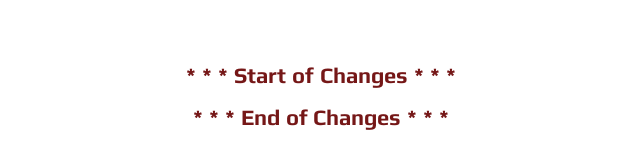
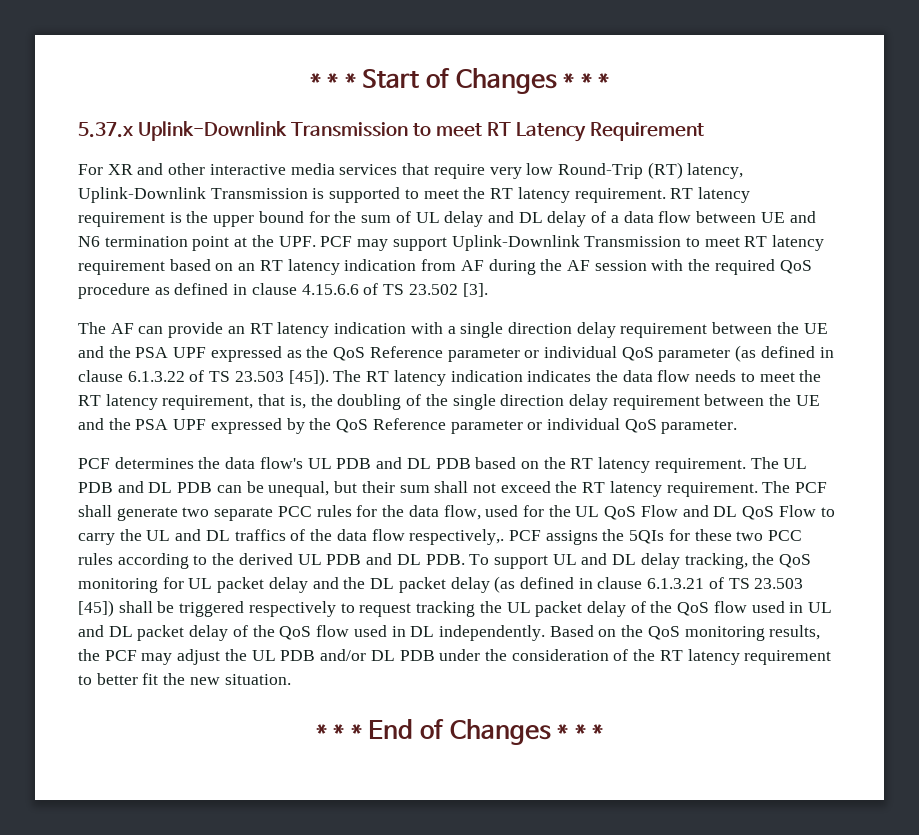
(456, 75) none -> [78,121,704,142] [78,162,744,179] [78,187,750,203] [78,211,816,227] [78,235,825,251] [78,259,812,275] [78,283,488,299] [78,322,828,338] [78,345,834,362] [78,369,822,386] [78,394,820,410] [78,418,738,434] [78,457,808,473] [78,481,828,497] [78,505,835,521] [78,529,803,545] [78,553,812,569] [78,576,804,593] [78,600,833,617] [78,625,821,641] [78,649,832,665] [78,673,291,685] // 5.37.x Uplink-Downlink Transmission to meet RT Latency Requirement // For XR and other interactive media services that require very low Round-Trip (RT) latency, Uplink-Downlink Transmission is supported to meet the RT latency requirement. RT latency requirement is the upper bound for the sum of UL delay and DL delay of a data flow between UE and N6 termination point at the UPF. PCF may support Uplink-Downlink Transmission to meet RT latency requirement based on an RT latency indication from AF during the AF session with the required QoS procedure as defined in clause 4.15.6.6 of TS 23.502 [3]. // The AF can provide an RT latency indication with a single direction delay requirement between the UE and the PSA UPF expressed as the QoS Reference parameter or individual QoS parameter (as defined in clause 6.1.3.22 of TS 23.503 [45]). The RT latency indication indicates the data flow needs to meet the RT latency requirement, that is, the doubling of the single direction delay requirement between the UE and the PSA UPF expressed by the QoS Reference parameter or individual QoS parameter. // PCF determines the data flow's UL PDB and DL PDB based on the RT latency requirement. The UL PDB and DL PDB can be unequal, but their sum shall not exceed the RT latency requirement. The PCF shall generate two separate PCC rules for the data flow, used for the UL QoS Flow and DL QoS Flow to carry the UL and DL traffics of the data flow respectively,. PCF assigns the 5QIs for these two PCC rules according to the derived UL PDB and DL PDB. To support UL and DL delay tracking, the QoS monitoring for UL packet delay and the DL packet delay (as defined in clause 6.1.3.21 of TS 23.503 [45]) shall be triggered respectively to request tracking the UL packet delay of the QoS flow used in UL and DL packet delay of the QoS flow used in DL independently. Based on the QoS monitoring results, the PCF may adjust the UL PDB and/or DL PDB under the consideration of the RT latency requirement to better fit the new situation.

